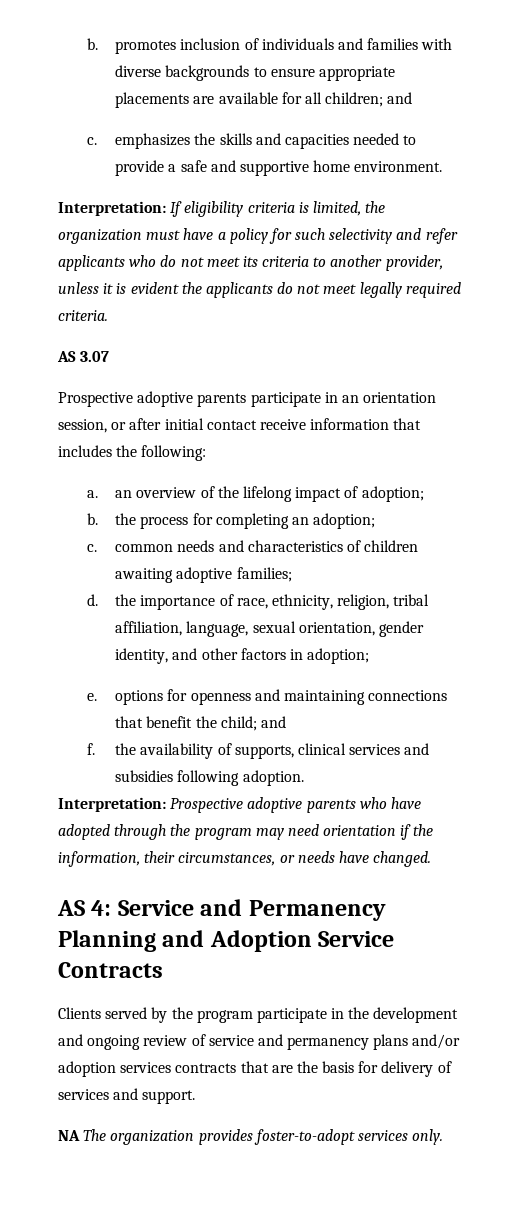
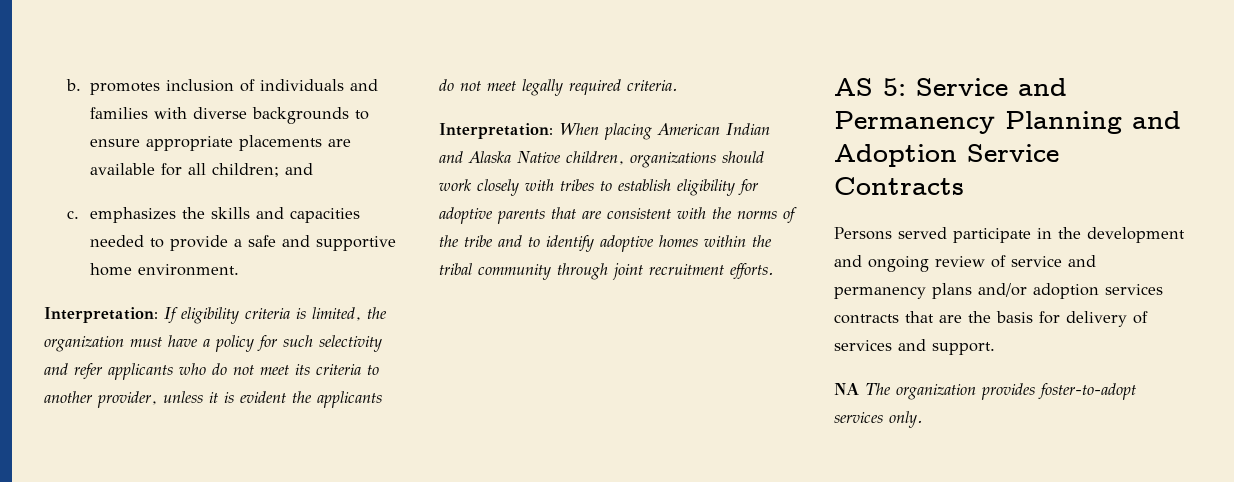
[57,351,110,362] [58,391,437,407] [58,418,422,433] [58,445,207,461] [86,486,424,502] [86,513,376,529] [86,540,419,552] [115,567,292,583] [86,594,430,610] [115,621,424,637] [115,648,370,664] [86,689,448,705] [115,716,286,731] [86,743,430,759] [115,770,304,786] [58,797,421,813] [58,824,434,840] [58,851,432,867] [57,900,112,916] AS 3.07 // Prospective adoptive parents participate in an orientation session, or after initial contact receive information that includes the following: // a. an overview of the lifelong impact of adoption; // b. the process for completing an adoption; // c. common needs and characteristics of children awaiting adoptive families; // d. the importance of race, ethnicity, religion, tribal affiliation, language, sexual orientation, gender identity, and other factors in adoption; // e. options for openness and maintaining connections that benefit the child; and // f. the availability of supports, clinical services and subsidies following adoption. // Interpretation: Prospective adoptive parents who have adopted through the program may need orientation if the information, their circumstances, or needs have changed. // AS 4: -> [439,123,770,140] [439,151,764,168] [439,179,759,196] [439,207,797,224] [439,235,772,252] [439,263,774,280] [834,78,906,96] Interpretation: When placing American Indian and Alaska Native children, organizations should work closely with tribes to establish eligibility for adoptive parents that are consistent with the norms of the tribe and to identify adoptive homes within the tribal community through joint recruitment efforts. // AS 5:
[58,1007,253,1023] Clients served by the program -> [834,227,947,240] Persons served

